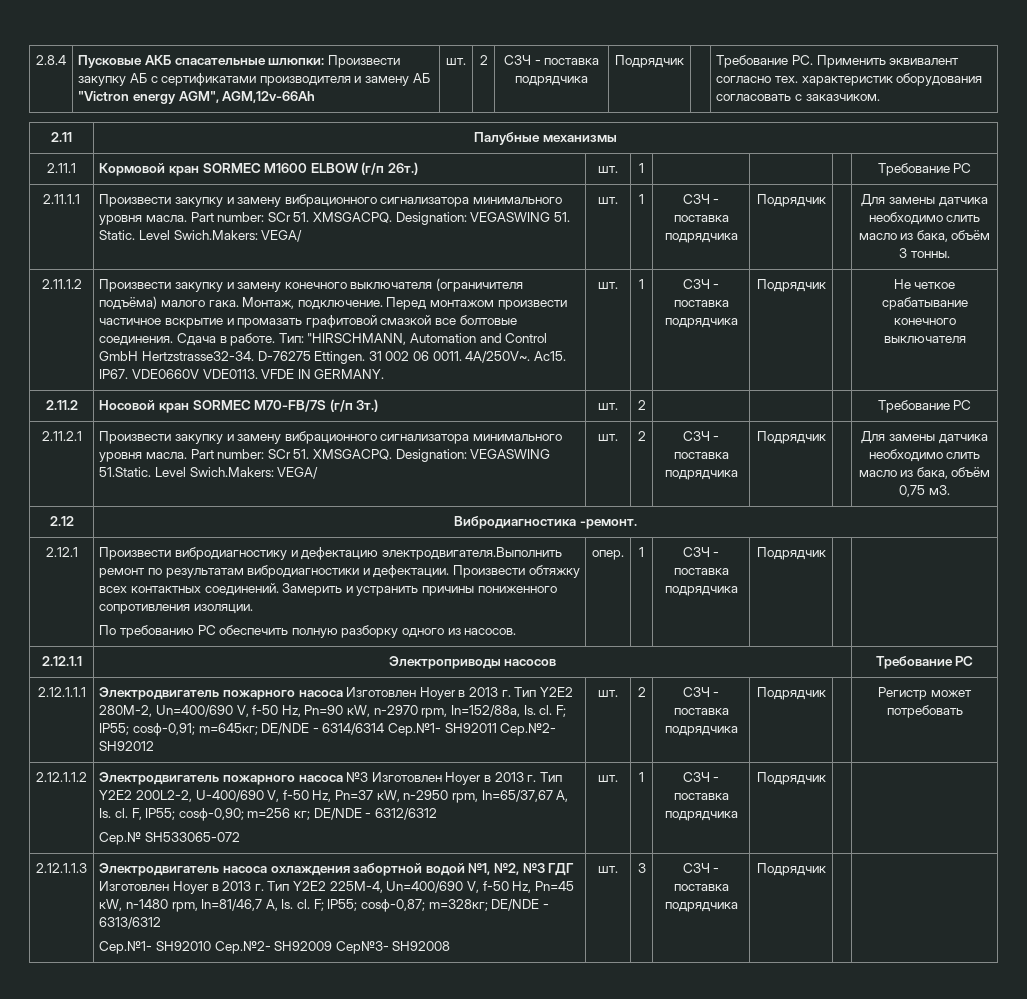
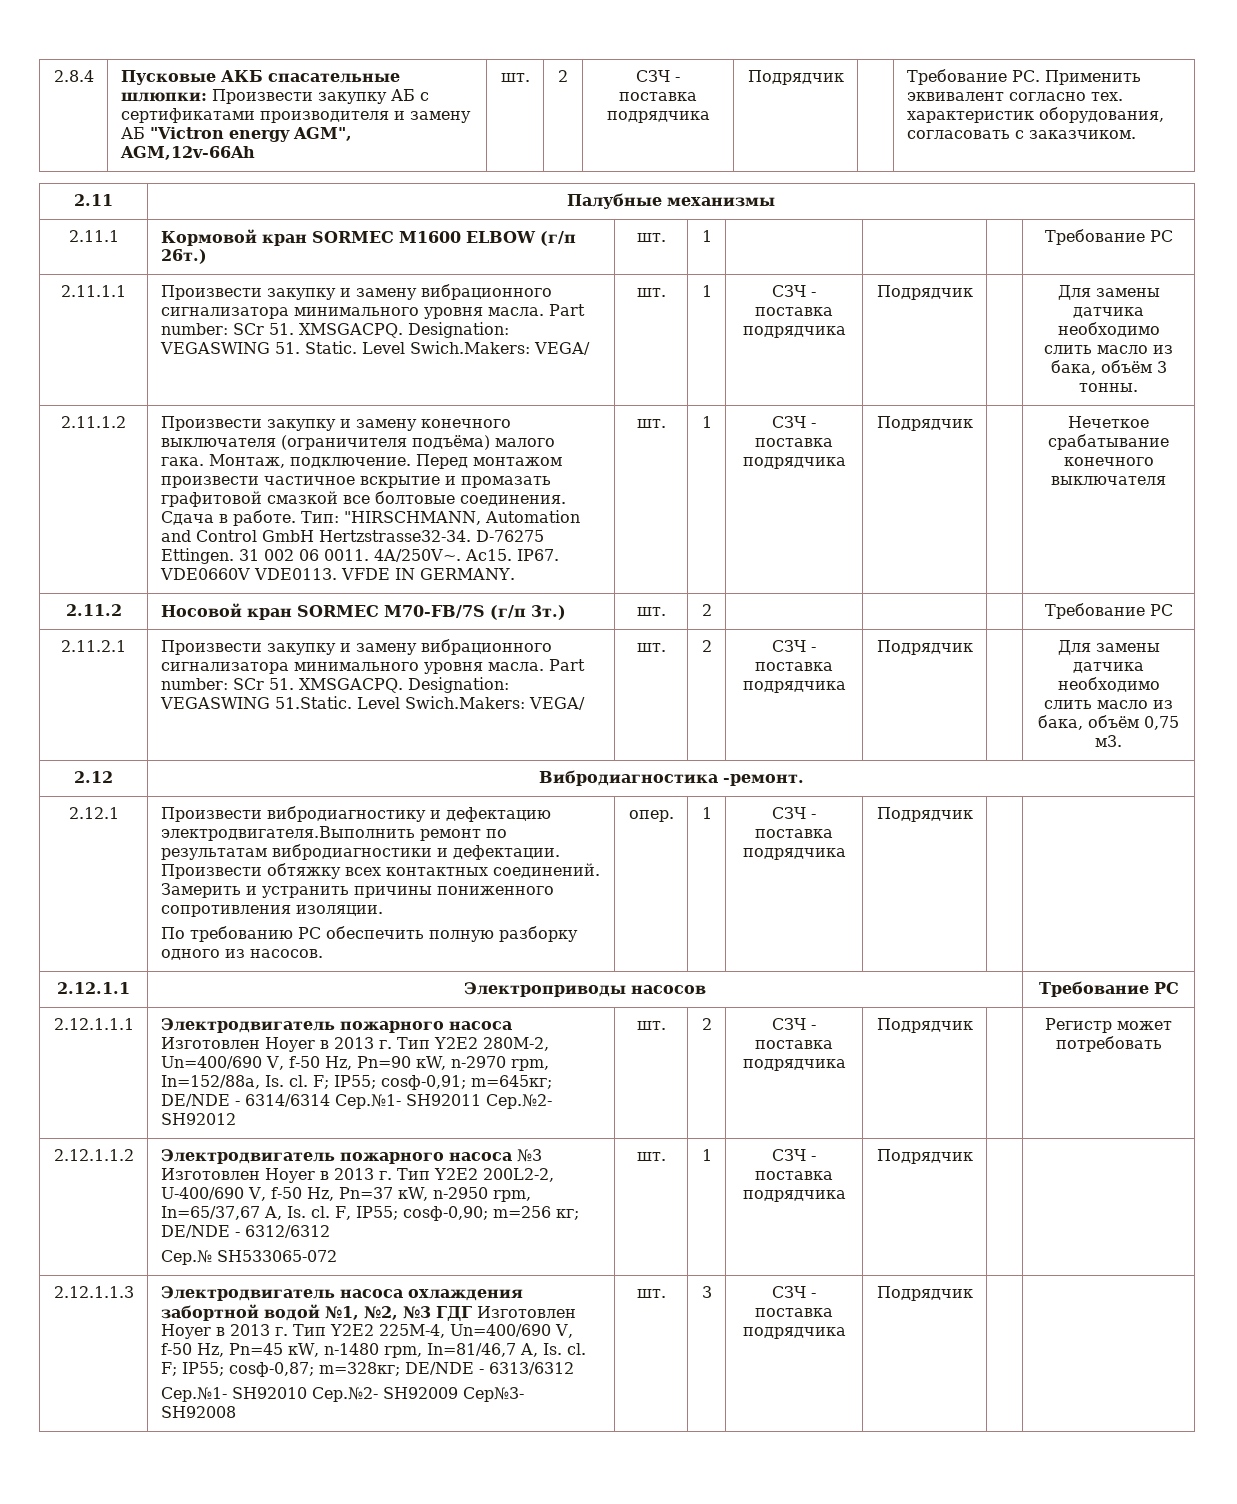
[896,73,983,86] оборудования -> [1038,107,1164,123] оборудования,
[893,279,956,289] Не четкое -> [1068,416,1149,428] Нечеткое

